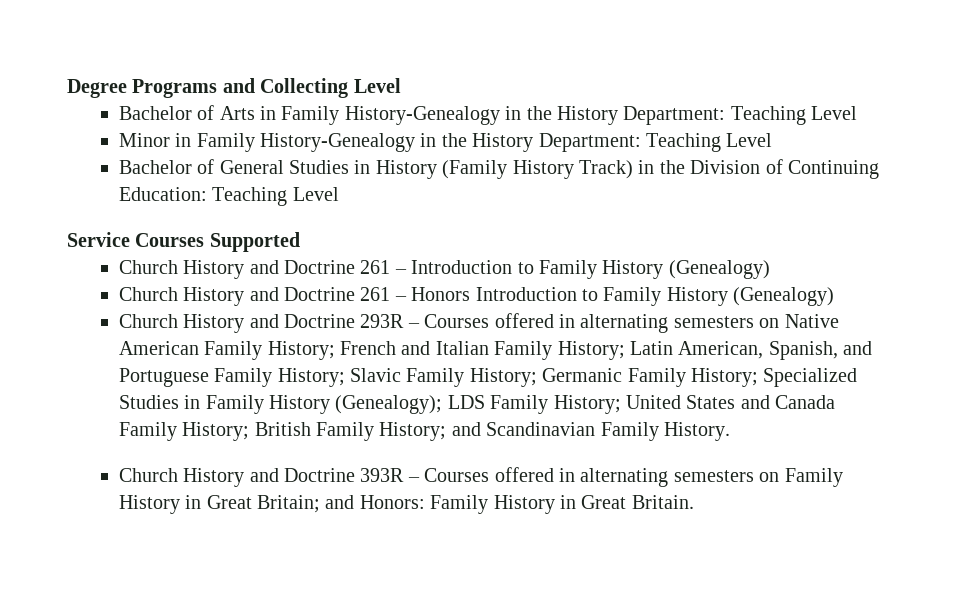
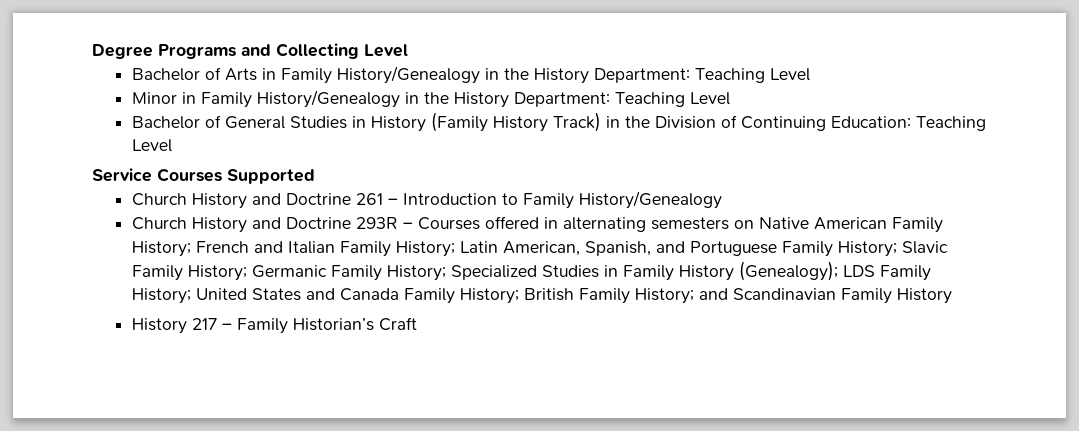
[344,106,500,125] History-Genealogy -> [337,66,481,84] History/Genealogy
[260,133,416,152] History-Genealogy -> [257,90,401,108] History/Genealogy
[602,260,770,279] [118,287,835,306] History (Genealogy) // Church History and Doctrine 261 – Honors Introduction to Family History (Genealogy) -> [579,191,723,209] History/Genealogy
[664,422,731,441] [118,467,843,487] [118,495,694,514] History. // Church History and Doctrine 393R – Courses offered in alternating semesters on Family History in Great Britain; and Honors: Family History in Great Britain. -> [897,288,953,304] [132,317,418,334] History // History 217 – Family Historian’s Craft

